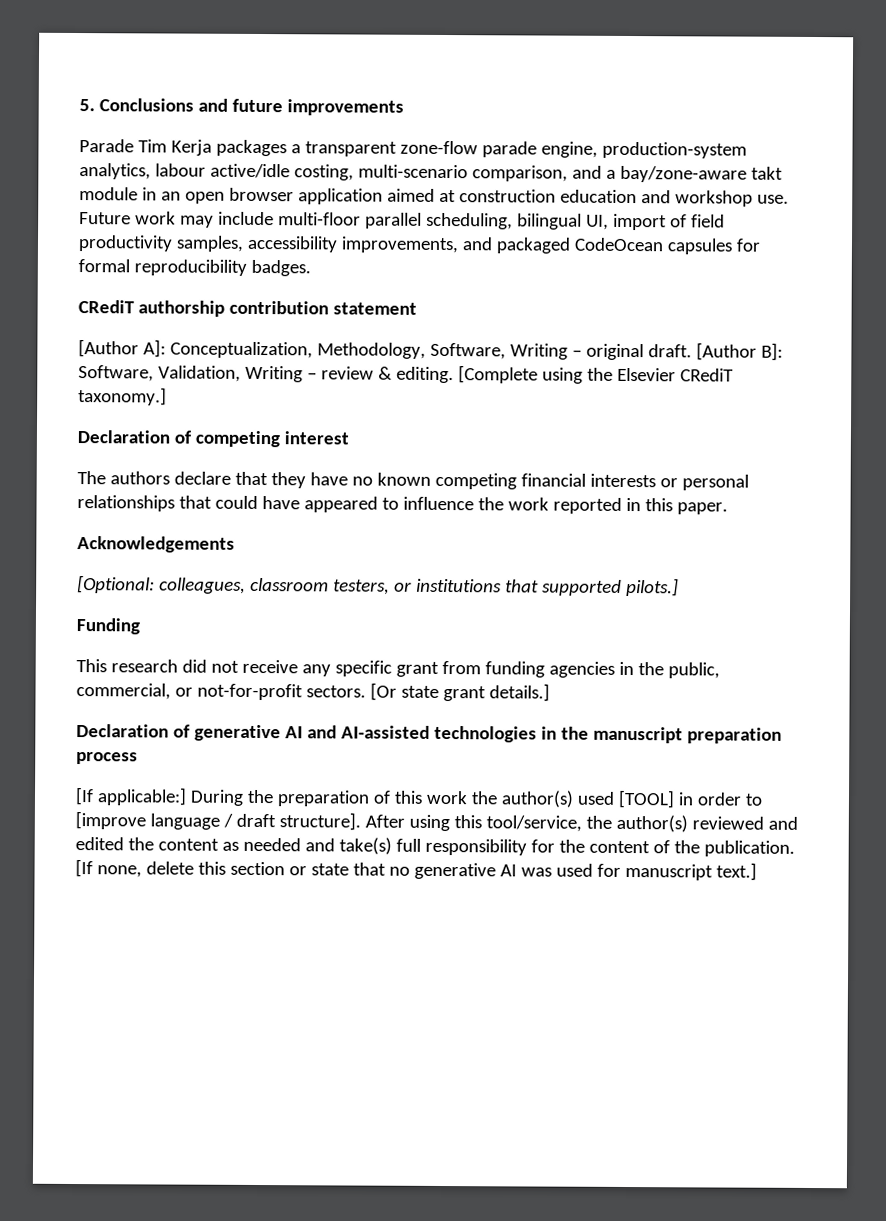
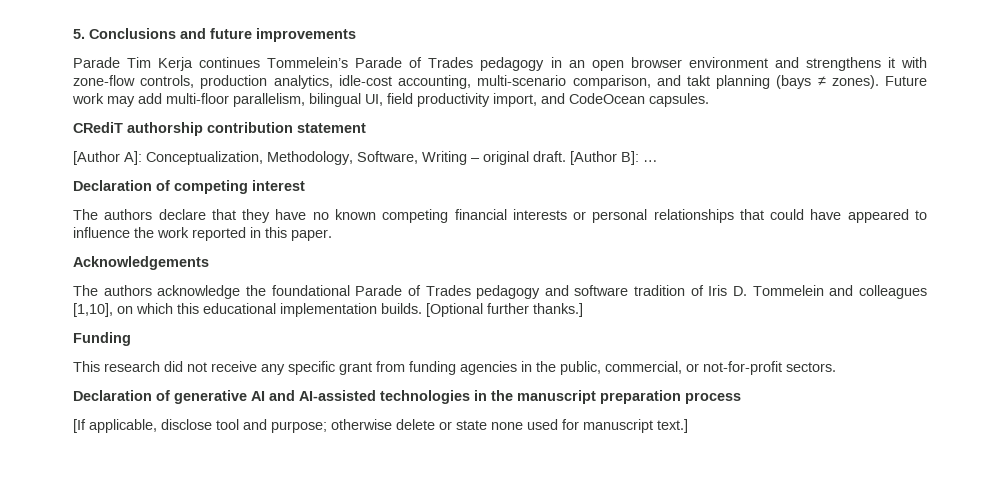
[215,139,747,159] [79,163,783,183] [79,187,789,207] [79,211,725,231] [78,235,761,255] [78,259,311,277] packages a transparent zone-flow parade engine, production-system analytics, labour active/idle costing, multi-scenario comparison, and a bay/zone-aware takt module in an open browser application aimed at construction education and workshop use. Future work may include multi-floor parallel scheduling, bilingual UI, import of field productivity samples, accessibility improvements, and packaged CodeOcean capsules for formal reproducibility badges. -> [199,57,927,71] [73,75,927,89] [72,93,709,107] continues Tommelein’s Parade of Trades pedagogy in an open browser environment and strengthens it with zone-flow controls, production analytics, idle-cost accounting, multi-scenario comparison, and takt planning (bays ≠ zones). Future work may add multi-floor parallelism, bilingual UI, field productivity import, and CodeOcean capsules.
[78,365,734,384] [78,387,167,406] Software, Validation, Writing – review & editing. [Complete using the Elsevier CRediT taxonomy.] -> [643,160,658,162] …
[77,575,679,597] [Optional: colleagues, classroom testers, or institutions that supported pilots.] -> [73,285,927,299] [73,303,583,317] The authors acknowledge the foundational Parade of Trades pedagogy and software tradition of Iris D. Tommelein and colleagues [1,10], on which this educational implementation builds. [Optional further thanks.]
[369,682,550,702] [Or state grant details.] -> (836, 367) none
[96,787,763,809] [75,811,798,833] [75,837,795,857] [75,859,552,880] applicable:] During the preparation of this work the author(s) used [TOOL] in order to [improve language / draft structure]. After using this tool/service, the author(s) reviewed and edited the content as needed and take(s) full responsibility for the content of the publication. [If none, delete this section or state that no generative AI was -> [89,419,523,433] applicable, disclose tool and purpose; otherwise delete or state none

